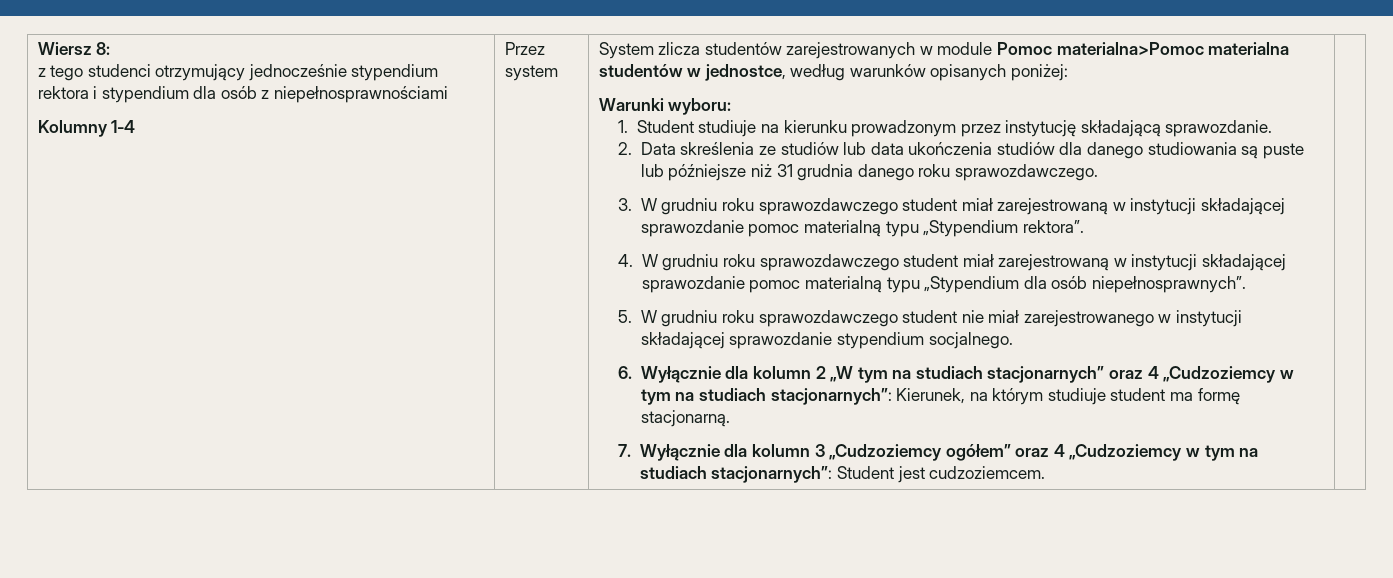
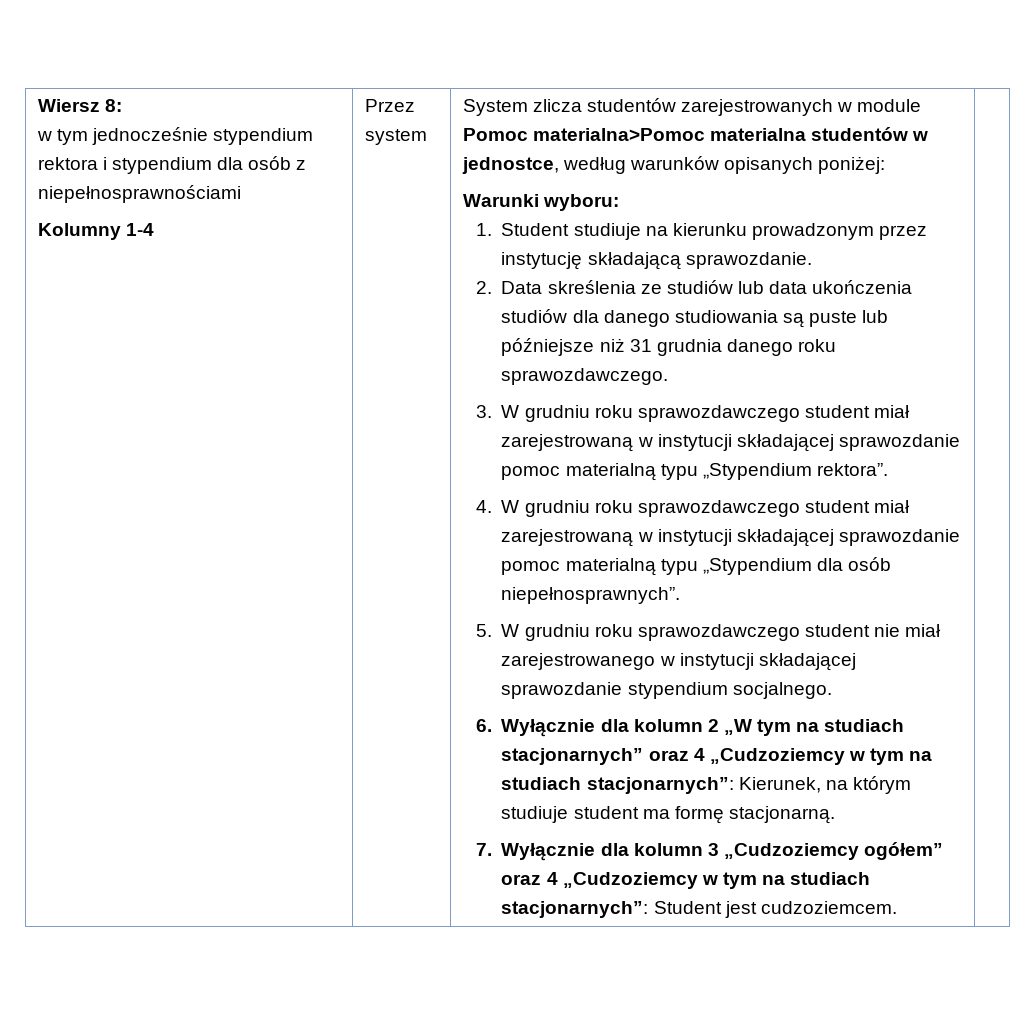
[37,64,246,81] z tego studenci otrzymujący -> [36,129,88,145] w tym

